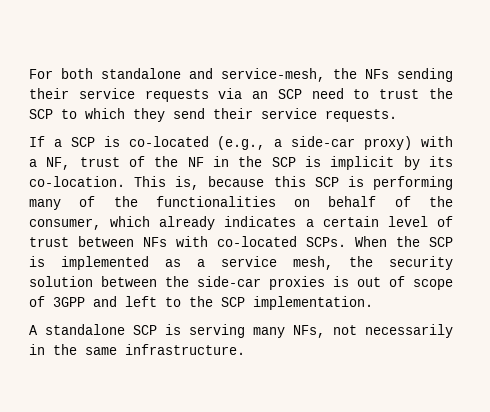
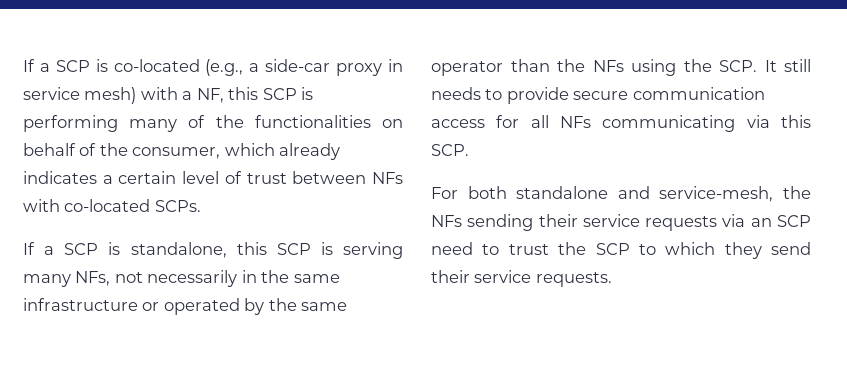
(29, 74) none -> [23,59,403,76] [23,87,314,104] [23,115,404,132] [23,143,341,160] [23,171,403,184] [23,199,201,212] [23,242,403,259] [23,270,340,287] [23,298,348,315] [431,59,811,76] [431,87,765,104] [431,115,811,132] [431,144,469,156] If a SCP is co-located (e.g., a side-car proxy in service mesh) with a NF, this SCP is performing many of the functionalities on behalf of the consumer, which already indicates a certain level of trust between NFs with co-located SCPs. // If a SCP is standalone, this SCP is serving many NFs, not necessarily in the same infrastructure or operated by the same operator than the NFs using the SCP. It still needs to provide secure communication access for all NFs communicating via this SCP. //
[29,136,454,150] [29,156,453,170] [29,176,454,190] [29,196,453,210] [29,216,454,230] [29,236,453,247] [29,256,453,270] [29,276,453,290] [29,296,373,310] [29,324,453,338] [29,344,245,355] // If a SCP is co-located (e.g., a side-car proxy) with a NF, trust of the NF in the SCP is implicit by its co-location. This is, because this SCP is performing many of the functionalities on behalf of the consumer, which already indicates a certain level of trust between NFs with co-located SCPs. When the SCP is implemented as a service mesh, the security solution between the side-car proxies is out of scope of 3GPP and left to the SCP implementation. // A standalone SCP is serving many NFs, not necessarily in the same infrastructure. -> (612, 279) none

